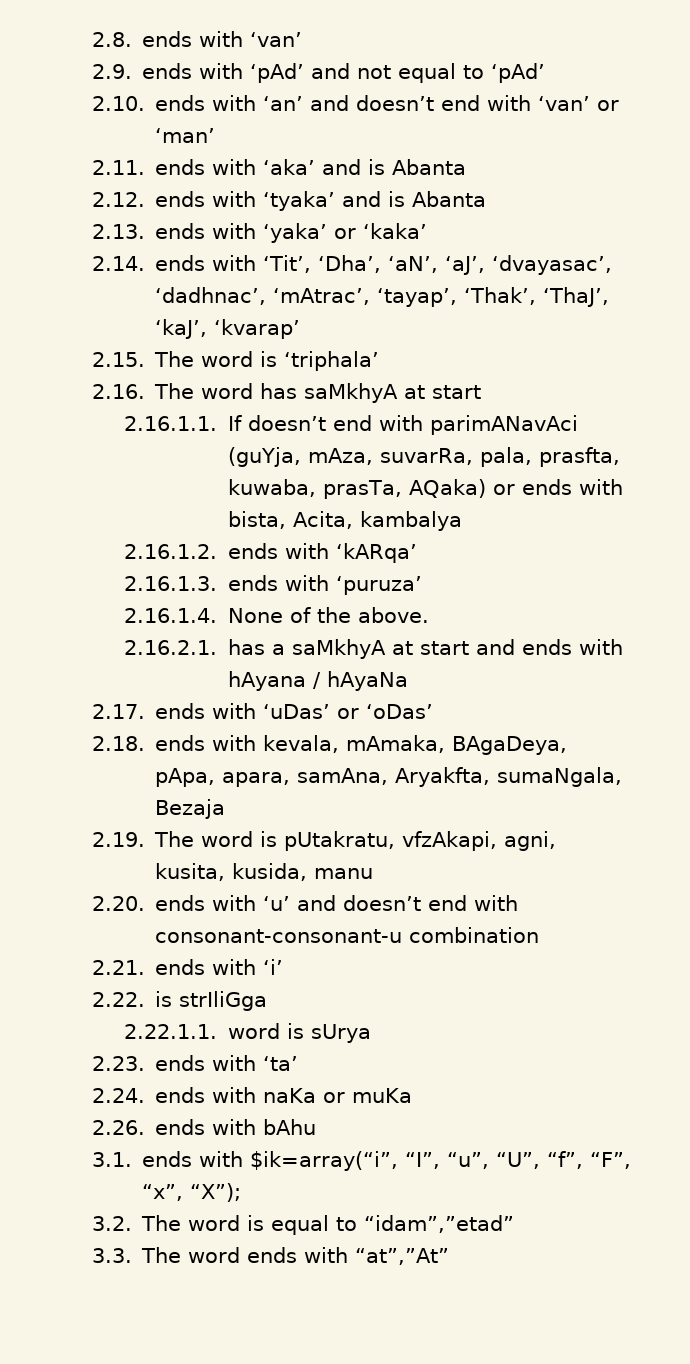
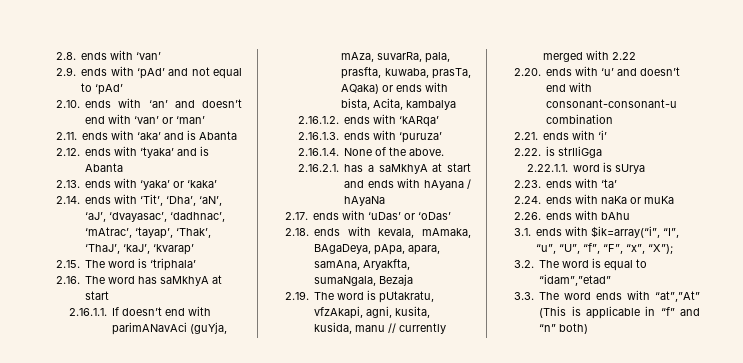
(373, 873) none -> [388,323,447,334] [543,50,637,62] // currently merged with 2.22
(449, 1256) none -> [539,306,700,319] [539,323,589,334] (This is applicable in “f” and “n” both)

